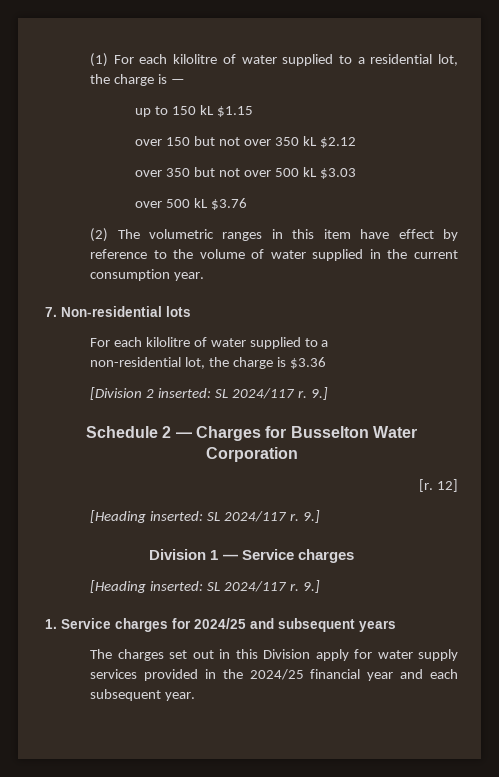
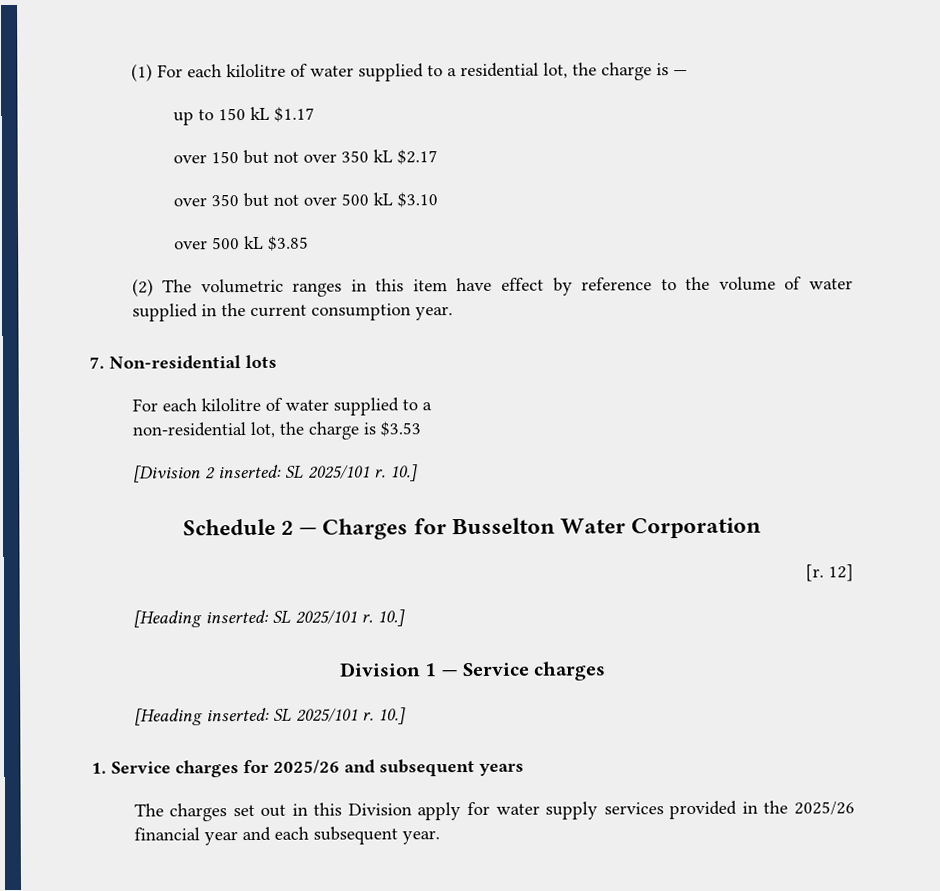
[216,106,253,117] $1.15 -> [274,106,316,122] $1.17
[319,137,356,148] $2.12 -> [397,149,439,165] $2.17
[319,168,356,179] [135,198,247,210] $3.03 // over 500 kL $3.76 -> [397,192,439,208] [174,235,310,251] $3.10 // over 500 kL $3.85
[289,357,326,369] $3.36 -> [379,421,421,437] $3.53
[231,387,328,400] 2024/117 r. 9.] -> [307,464,418,482] 2025/101 r. 10.]
[223,510,320,523] 2024/117 r. 9.] -> [294,609,405,627] 2025/101 r. 10.]
[223,580,320,593] 2024/117 r. 9.] -> [295,707,406,725] 2025/101 r. 10.]
[194,618,246,629] 2024/25 -> [273,759,340,774] 2025/26
[249,669,304,680] 2024/25 -> [794,801,856,816] 2025/26

